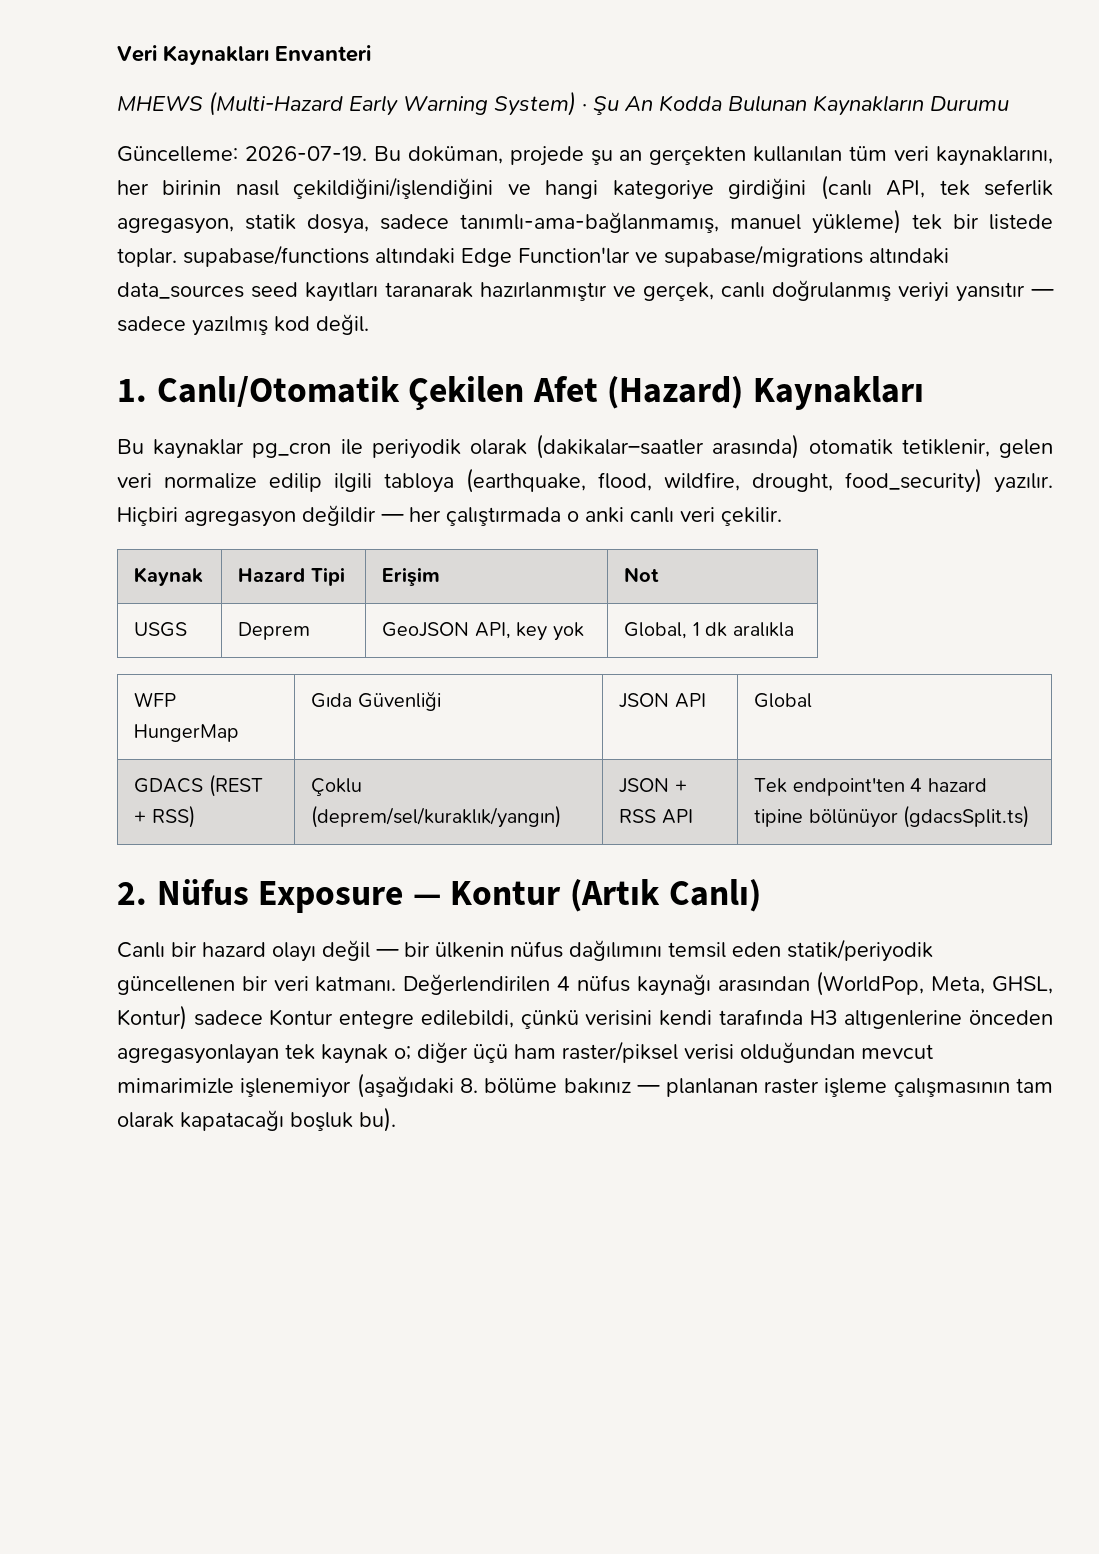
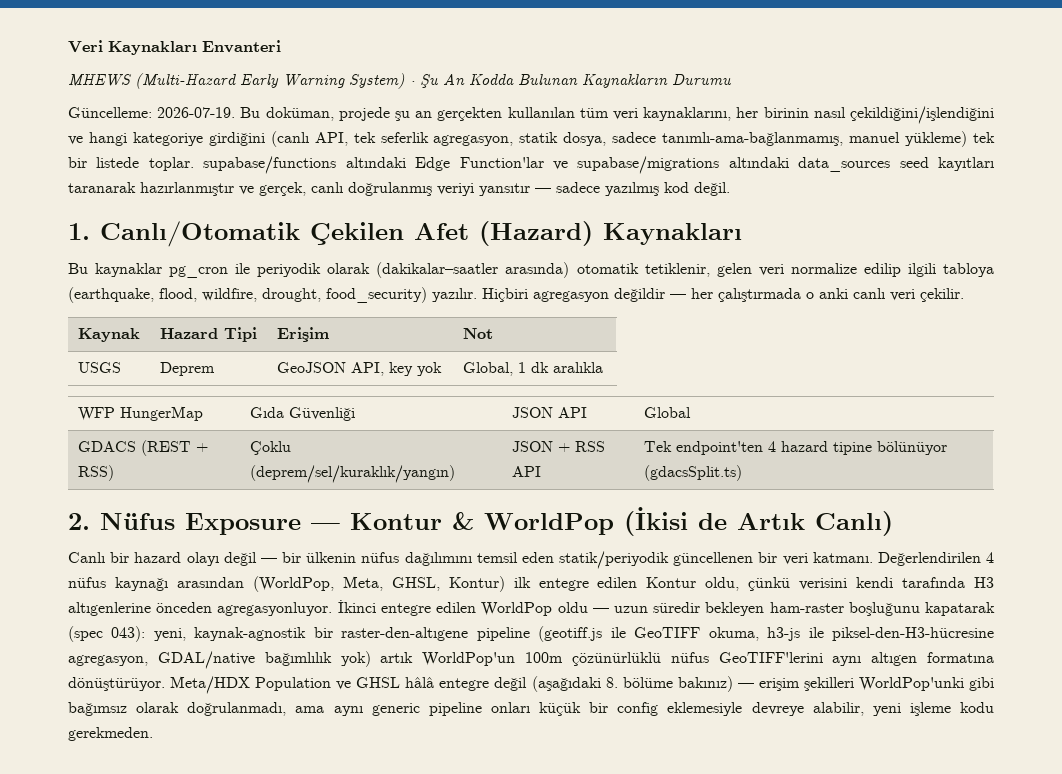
[569,879,660,912] (Artık -> [452,507,805,536] & WorldPop (İkisi de Artık
[193,1009,514,1029] sadece Kontur entegre edilebildi, -> [513,577,740,591] ilk entegre edilen Kontur oldu,
[117,1041,933,1064] [117,1073,1053,1098] [117,1107,396,1132] agregasyonlayan tek kaynak o; diğer üçü ham raster/piksel verisi olduğundan mevcut mimarimizle işlenemiyor (aşağıdaki 8. bölüme bakınız — planlanan raster işleme çalışmasının tam olarak kapatacağı boşluk bu). -> [217,600,995,616] [68,626,994,642] [68,651,995,669] [68,676,994,694] [68,702,994,716] [68,727,153,741] agregasyonluyor. İkinci entegre edilen WorldPop oldu — uzun süredir bekleyen ham-raster boşluğunu kapatarak (spec 043): yeni, kaynak-agnostik bir raster-den-altıgene pipeline (geotiff.js ile GeoTIFF okuma, h3-js ile piksel-den-H3-hücresine agregasyon, GDAL/native bağımlılık yok) artık WorldPop'un 100m çözünürlüklü nüfus GeoTIFF'lerini aynı altıgen formatına dönüştürüyor. Meta/HDX Population ve GHSL hâlâ entegre değil (aşağıdaki 8. bölüme bakınız) — erişim şekilleri WorldPop'unki gibi bağımsız olarak doğrulanmadı, ama aynı generic pipeline onları küçük bir config eklemesiyle devreye alabilir, yeni işleme kodu gerekmeden.

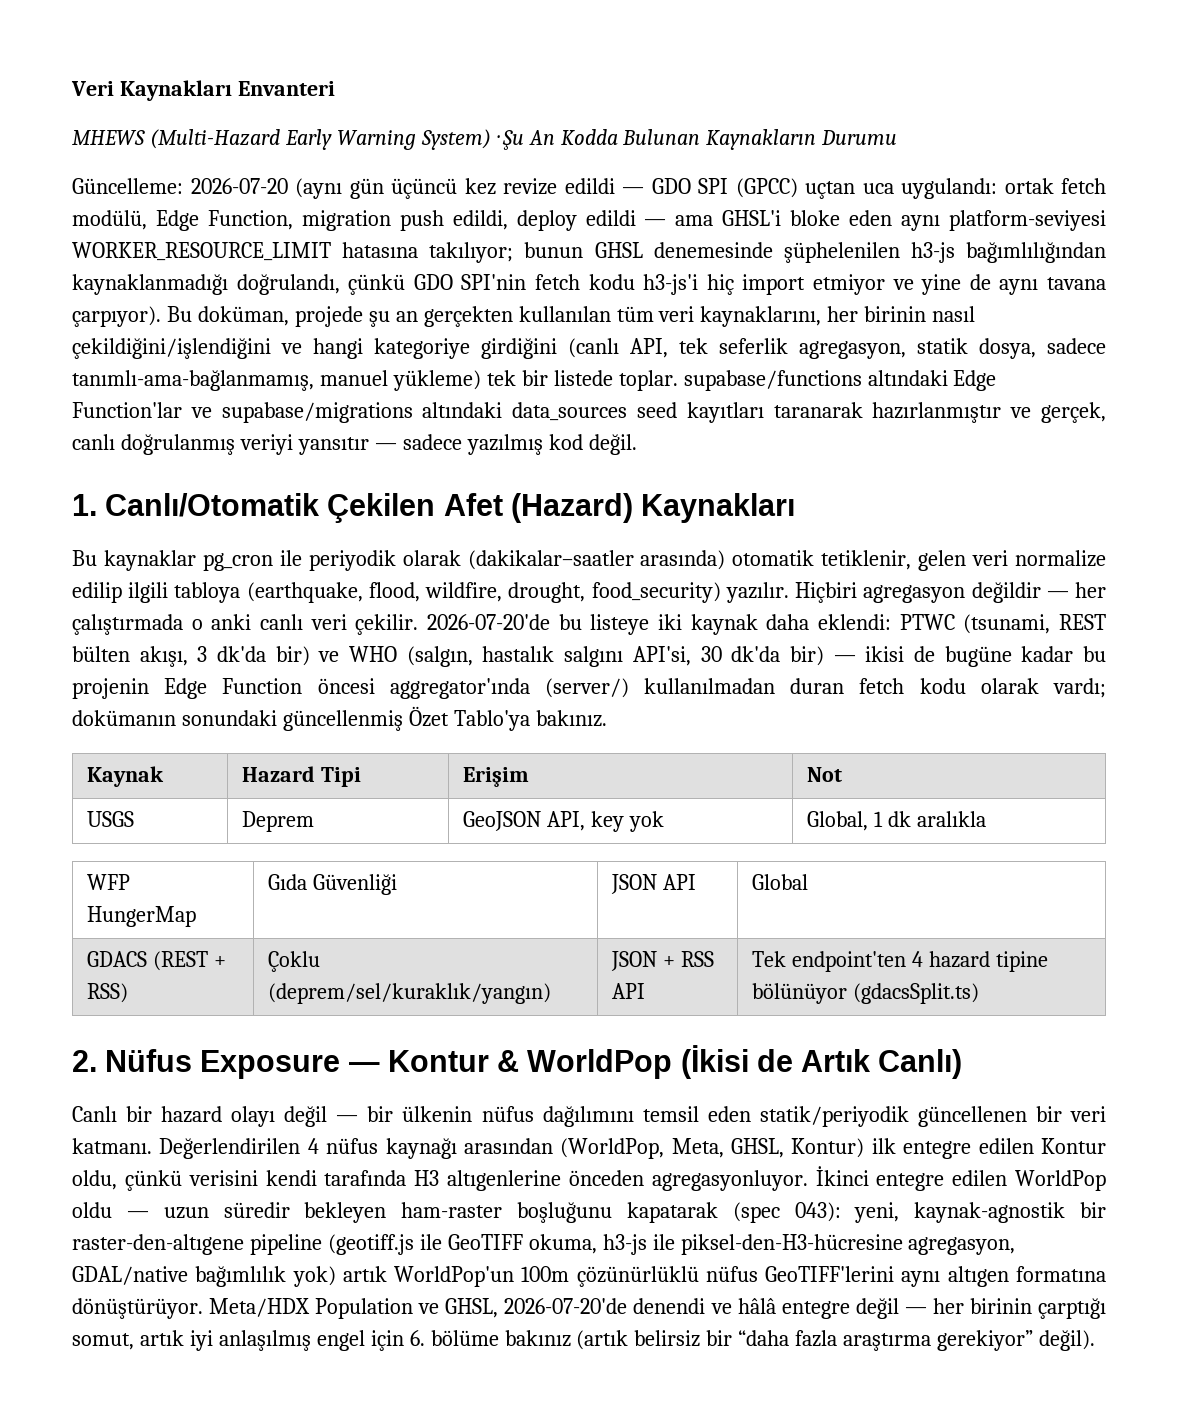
[157,107,236,118] 2026-07-19. -> [190,178,1106,199] [72,210,1106,231] [72,242,1106,263] [72,274,1107,295] [72,306,161,327] 2026-07-20 (aynı gün üçüncü kez revize edildi — GDO SPI (GPCC) uçtan uca uygulandı: ortak fetch modülü, Edge Function, migration push edildi, deploy edildi — ama GHSL'i bloke eden aynı platform-seviyesi WORKER_RESOURCE_LIMIT hatasına takılıyor; bunun GHSL denemesinde şüphelenilen h3-js bağımlılığından kaynaklanmadığı doğrulandı, çünkü GDO SPI'nin fetch kodu h3-js'i hiç import etmiyor ve yine de aynı tavana çarpıyor).
(964, 295) none -> [427,614,1106,635] [72,646,1107,667] [72,678,1107,699] [72,706,607,731] 2026-07-20'de bu listeye iki kaynak daha eklendi: PTWC (tsunami, REST bülten akışı, 3 dk'da bir) ve WHO (salgın, hastalık salgını API'si, 30 dk'da bir) — ikisi de bugüne kadar bu projenin Edge Function öncesi aggregator'ında (server/) kullanılmadan duran fetch kodu olarak vardı; dokümanın sonundaki güncellenmiş Özet Tablo'ya bakınız.
[356,676,994,692] [68,702,994,716] [68,727,153,741] GHSL hâlâ entegre değil (aşağıdaki 8. bölüme bakınız) — erişim şekilleri WorldPop'unki gibi bağımsız olarak doğrulanmadı, ama aynı generic pipeline onları küçük bir config eklemesiyle devreye alabilir, yeni işleme kodu gerekmeden. -> [445,1298,1106,1319] [72,1330,1096,1351] GHSL, 2026-07-20'de denendi ve hâlâ entegre değil — her birinin çarptığı somut, artık iyi anlaşılmış engel için 6. bölüme bakınız (artık belirsiz bir “daha fazla araştırma gerekiyor” değil).

